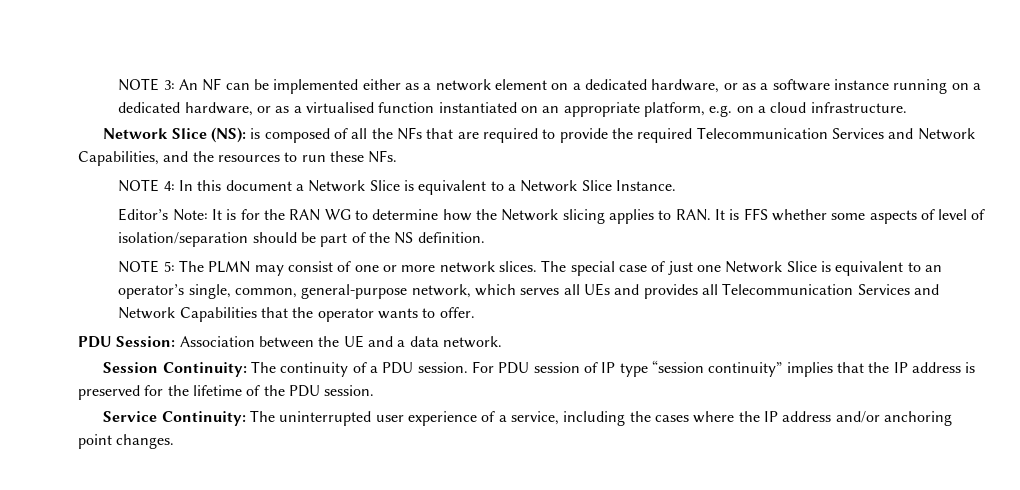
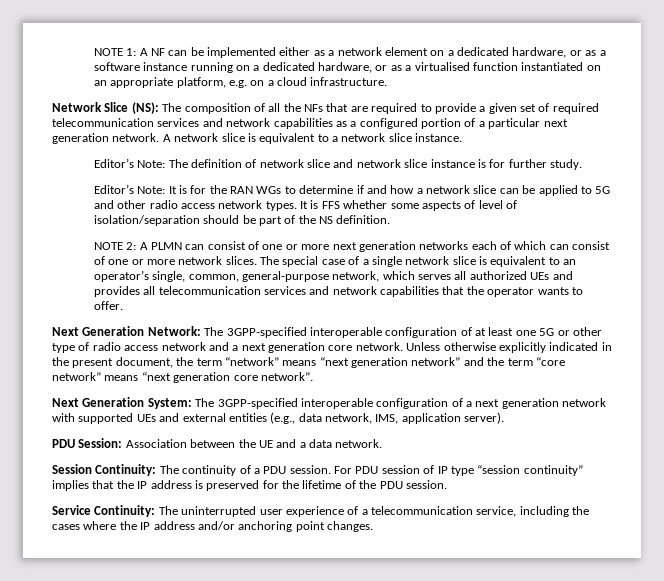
[118,78,199,91] NOTE 3: An -> [93,48,148,56] NOTE 1: A
[250,128,330,143] is composed -> [162,103,251,114] The composition
[611,127,975,143] [78,150,398,166] [118,179,676,195] the required Telecommunication Services and Network Capabilities, and the resources to run these NFs. // NOTE 4: In this document a Network Slice is equivalent to a Network Slice Instance. -> [479,103,599,114] [52,118,568,129] [52,133,463,144] [93,158,583,170] a given set of required telecommunication services and network capabilities as a configured portion of a particular next generation network. A network slice is equivalent to a network slice instance. // Editor’s Note: The definition of network slice and network slice instance is for further study.
[324,209,351,220] WG -> [256,186,282,194] WGs
[442,209,711,224] how the Network slicing applies to RAN. -> [356,185,611,196] [93,200,297,211] if and how a network slice can be applied to 5G and other radio access network types.
[163,260,284,276] 5: The PLMN may -> [126,241,569,252] 2: A PLMN can consist of one or more next generation networks each of which can
[667,261,817,275] just one Network Slice -> [362,256,476,267] a single network slice
(580, 289) none -> [469,271,527,280] authorized
[722,283,939,295] [118,307,257,322] Telecommunication Services and Network Capabilities -> [158,286,440,297] telecommunication services and network capabilities
(475, 312) none -> [52,326,602,338] [52,342,612,353] [52,357,565,368] [52,372,313,383] [52,397,607,409] [52,412,505,424] // Next Generation Network: The 3GPP-specified interoperable configuration of at least one 5G or other type of radio access network and a next generation core network. Unless otherwise explicitly indicated in the present document, the term “network” means “next generation network” and the term “core network” means “next generation core network”. // Next Generation System: The 3GPP-specified interoperable configuration of a next generation network with supported UEs and external entities (e.g., data network, IMS, application server).
(507, 418) none -> [371,506,473,515] telecommunication

